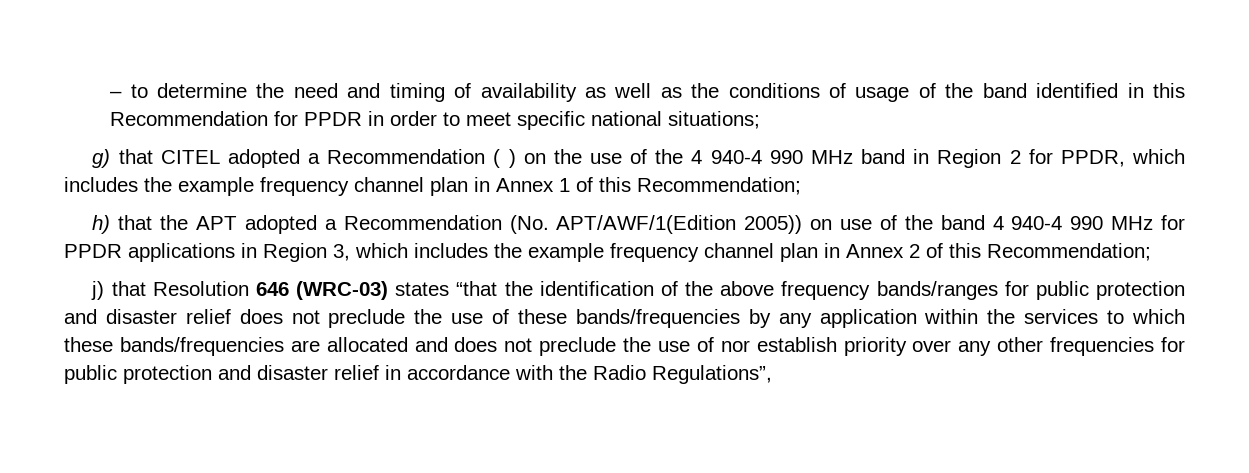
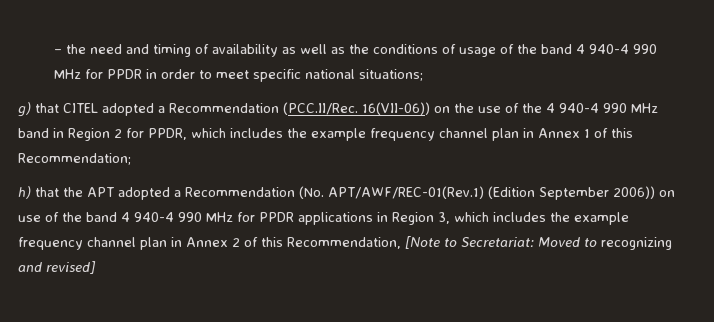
[130,83,248,98] to determine -> (63, 51) none
[1036,83,1185,98] [110,111,269,126] identified in this Recommendation -> [576,44,658,54] [54,69,82,79] 4 940-4 990 MHz
[493,149,516,168] ( ) -> [283,102,430,115] (PCC.II/Rec. 16(VII-06))
[556,215,803,234] APT/AWF/1(Edition 2005)) -> [328,186,655,200] APT/AWF/REC-01(Rev.1) (Edition September 2006))
[987,243,1151,261] [91,281,1185,300] [64,309,1186,328] [64,337,1186,356] [64,365,772,384] Recommendation; // j) that Resolution 646 (WRC-03) states “that the identification of the above frequency bands/ranges for public protection and disaster relief does not preclude the use of these bands/frequencies by any application within the services to which these bands/frequencies are allocated and does not preclude the use of nor establish priority over any other frequencies for public protection and disaster relief in accordance with the Radio Regulations”, -> [287,236,672,250] [18,261,96,274] Recommendation, [Note to Secretariat: Moved to recognizing and revised]

